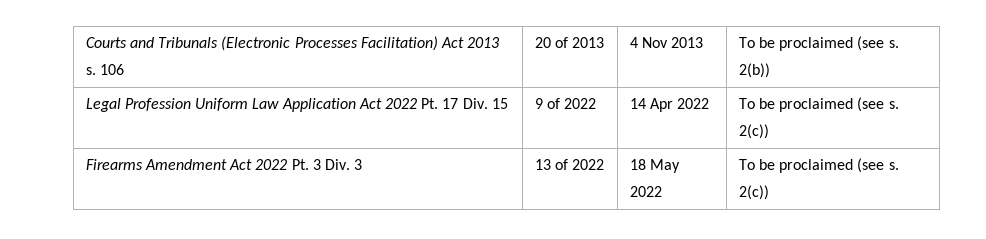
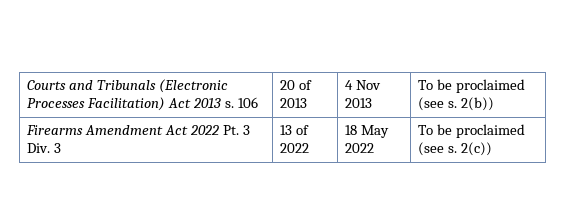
[85,98,508,112] [534,98,597,109] [629,98,710,112] [738,97,899,112] [738,124,769,139] // Legal Profession Uniform Law Application Act 2022 Pt. 17 Div. 15 | 9 of 2022 | 14 Apr 2022 | To be proclaimed (see s. 2(c)) -> (494, 104) none

